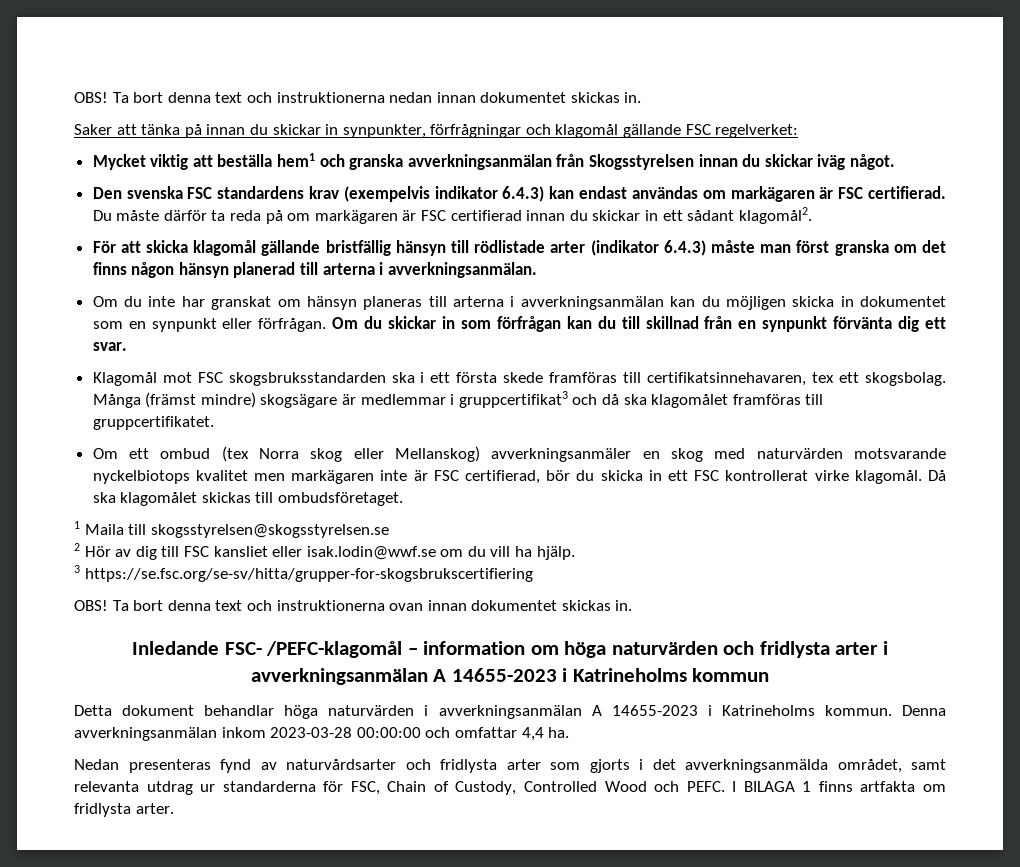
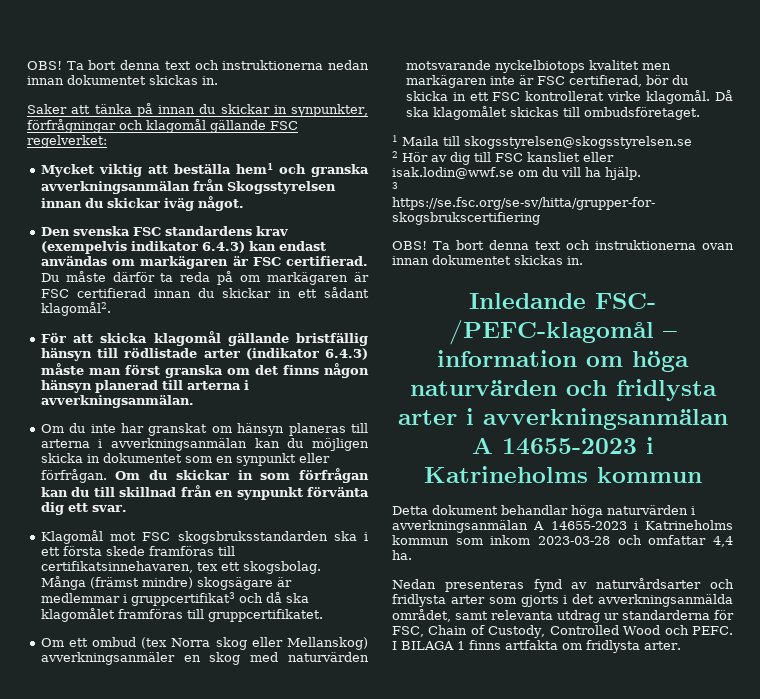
[824,705,947,716] [74,727,217,741] kommun. Denna avverkningsanmälan -> [392,535,483,545] kommun som
[356,727,421,738] 00:00:00 -> (610, 540) none

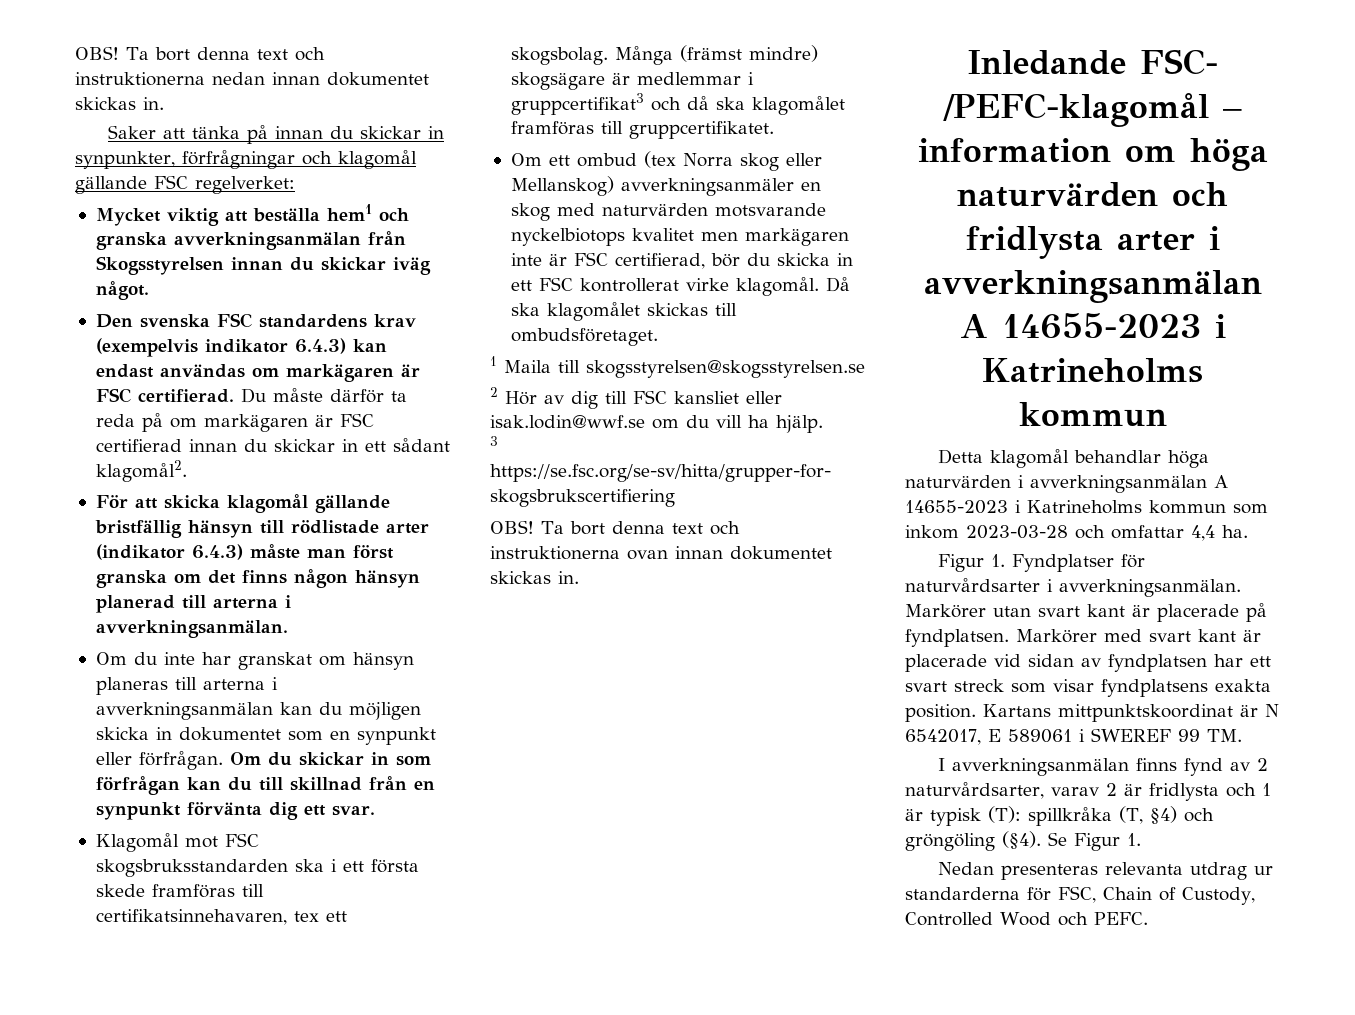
[432,505,498,515] dokument -> [989,449,1069,468] klagomål
[392,578,734,592] [392,594,733,607] [392,609,488,622] Nedan presenteras fynd av naturvårdsarter och fridlysta arter som gjorts i det avverkningsanmälda området, samt -> [937,554,1145,572] [905,578,1241,597] [905,603,1267,622] [905,629,1261,647] [905,654,1271,672] [905,679,1271,697] [905,704,1279,722] [905,728,1242,745] [937,758,1268,776] [905,782,1271,801] [905,806,1214,826] [905,831,1141,851] [937,862,1098,880] Figur 1. Fyndplatser för naturvårdsarter i avverkningsanmälan. Markörer utan svart kant är placerade på fyndplatsen. Markörer med svart kant är placerade vid sidan av fyndplatsen har ett svart streck som visar fyndplatsens exakta position. Kartans mittpunktskoordinat är N 6542017, E 589061 i SWEREF 99 TM. // I avverkningsanmälan finns fynd av 2 naturvårdsarter, varav 2 är fridlysta och 1 är typisk (T): spillkråka (T, §4) och gröngöling (§4). Se Figur 1. // Nedan presenteras
[392,640,681,653] I BILAGA 1 finns artfakta om fridlysta arter. -> (1148, 918) none

